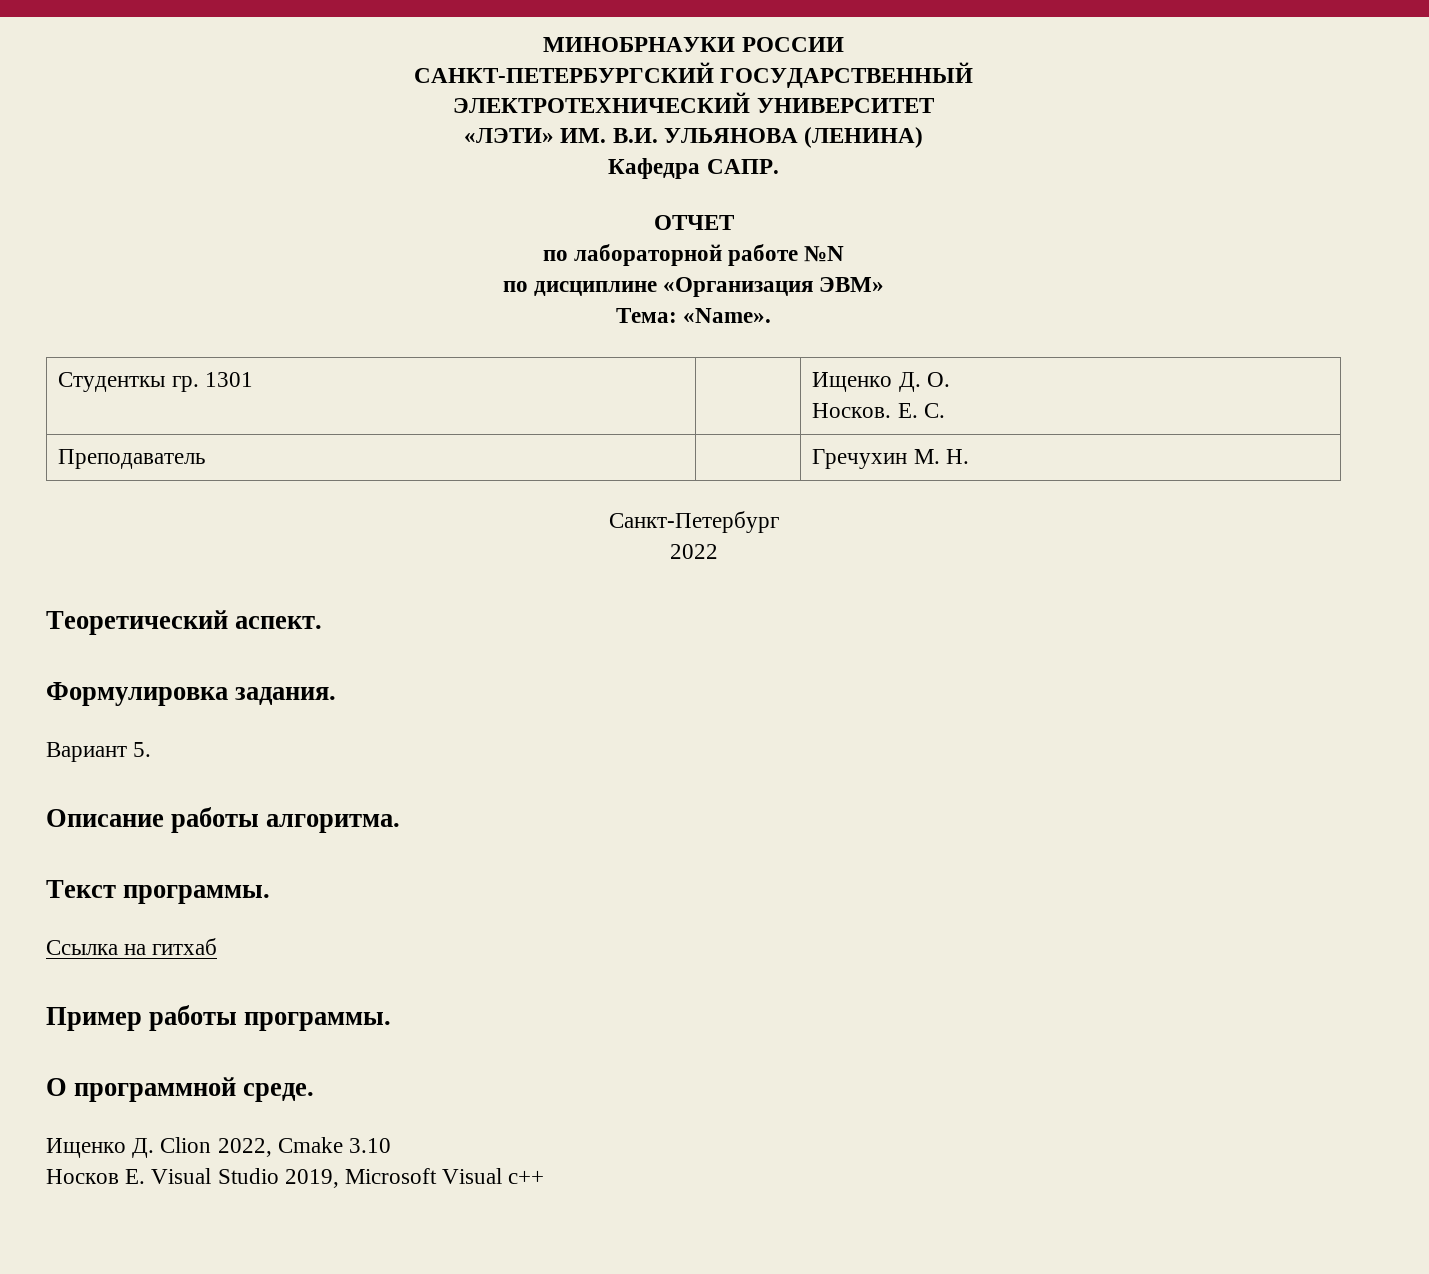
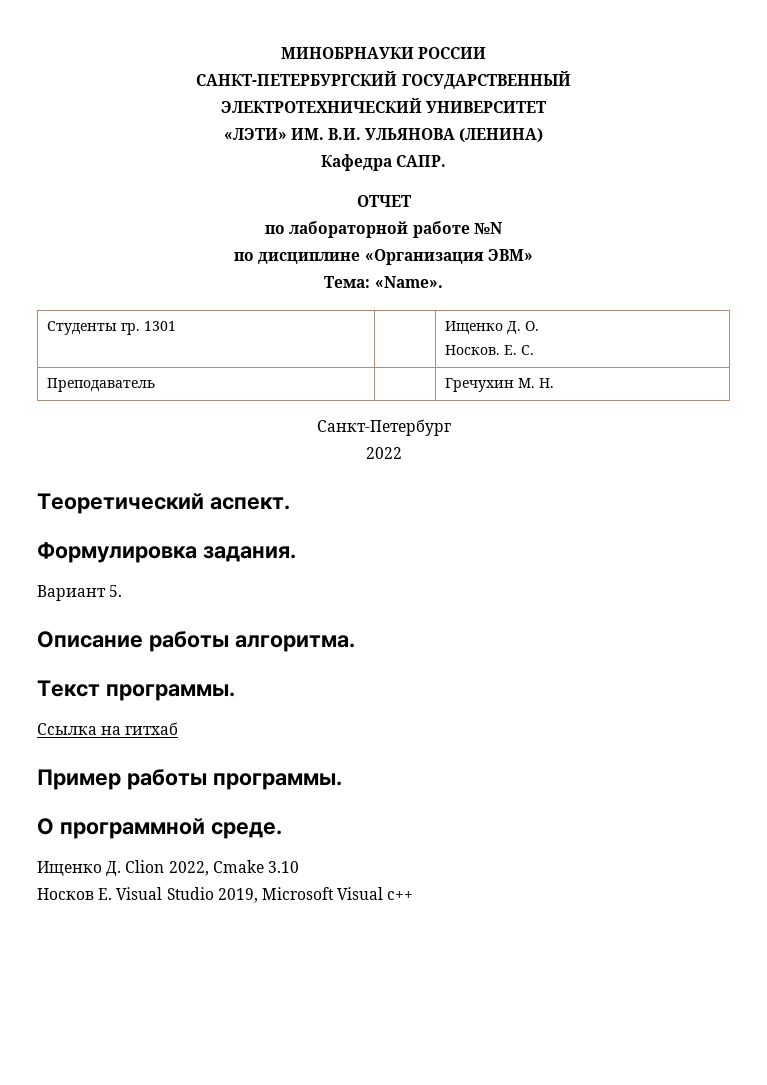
[58,372,166,392] Студенткы -> [46,321,117,335] Студенты

